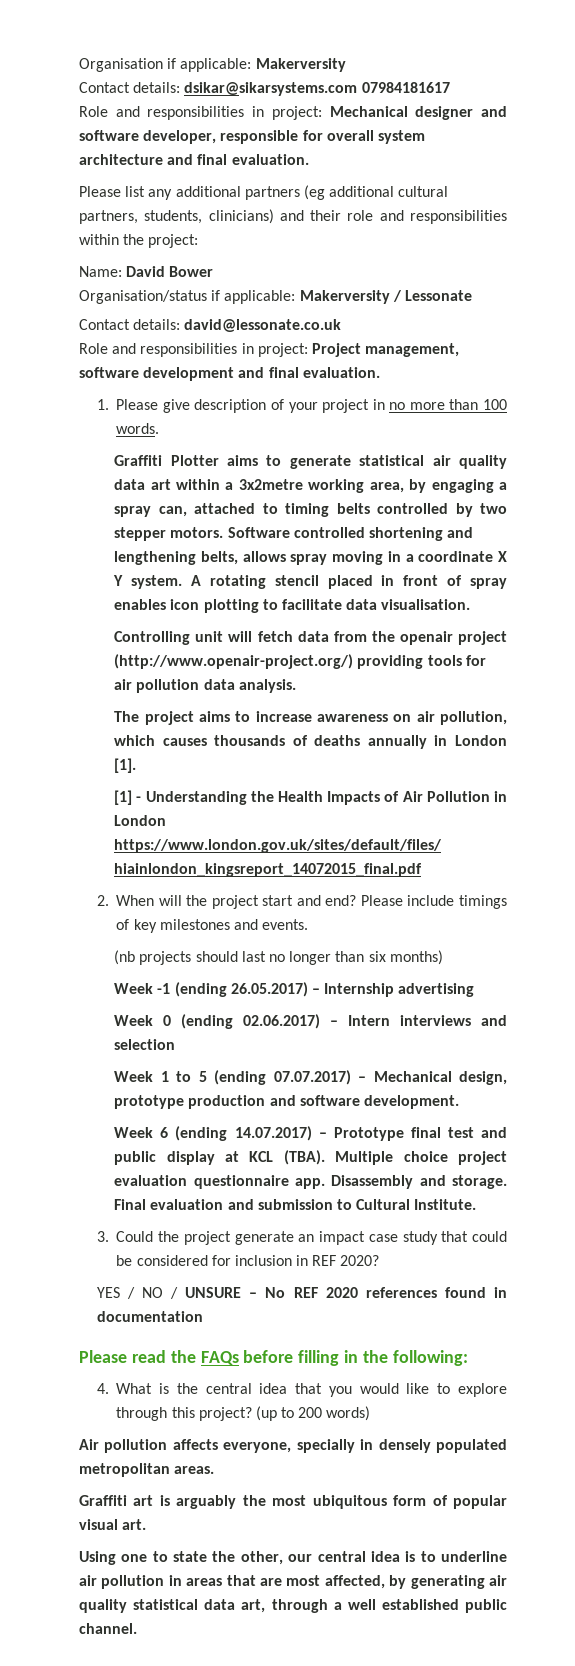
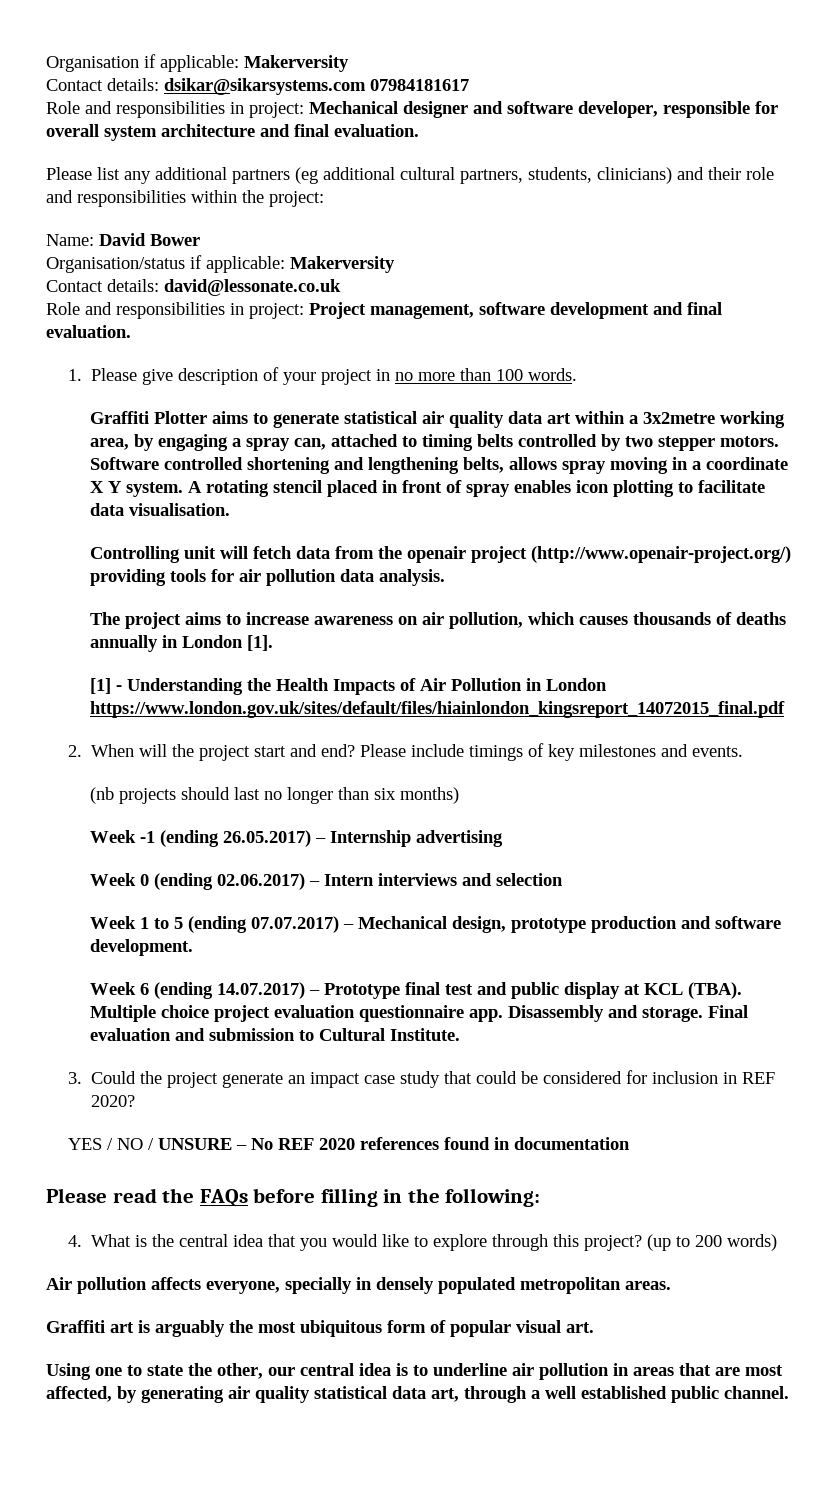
[392,290,472,302] / Lessonate -> (395, 264) none

